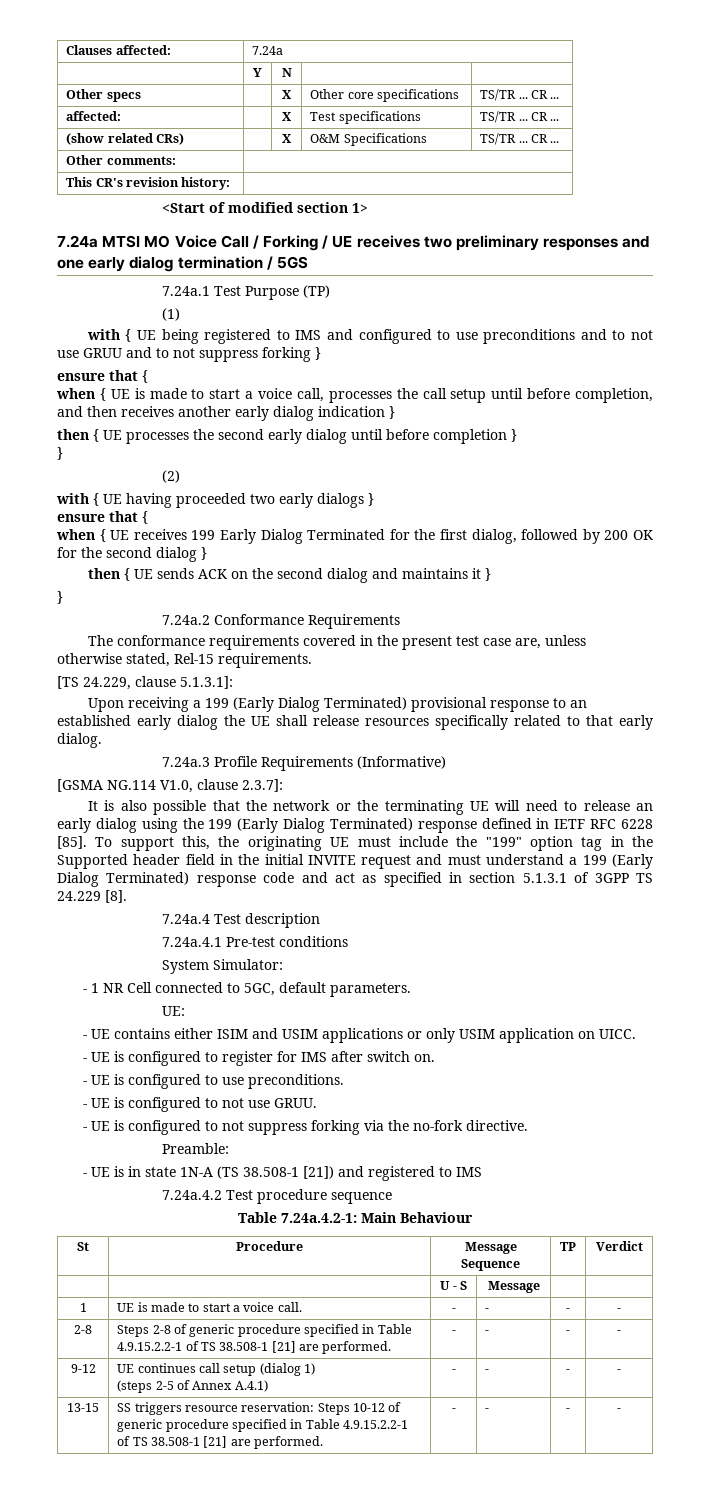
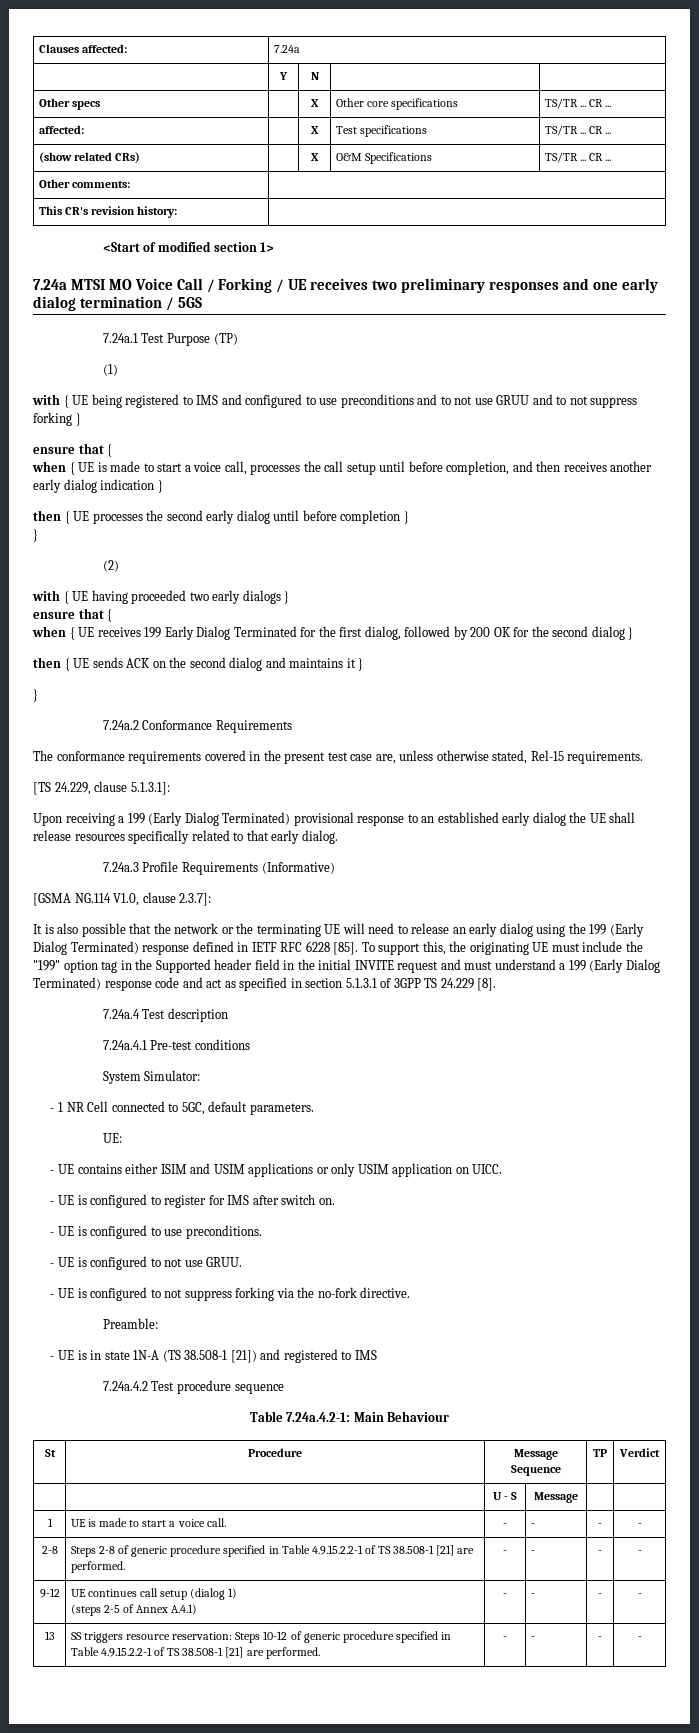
[67,1403,99,1412] 13-15 -> [44,1631,55,1640] 13

